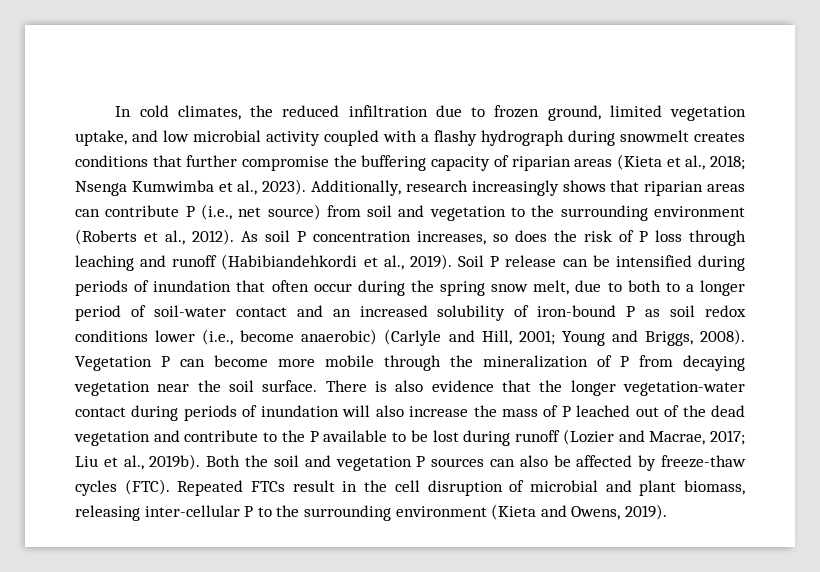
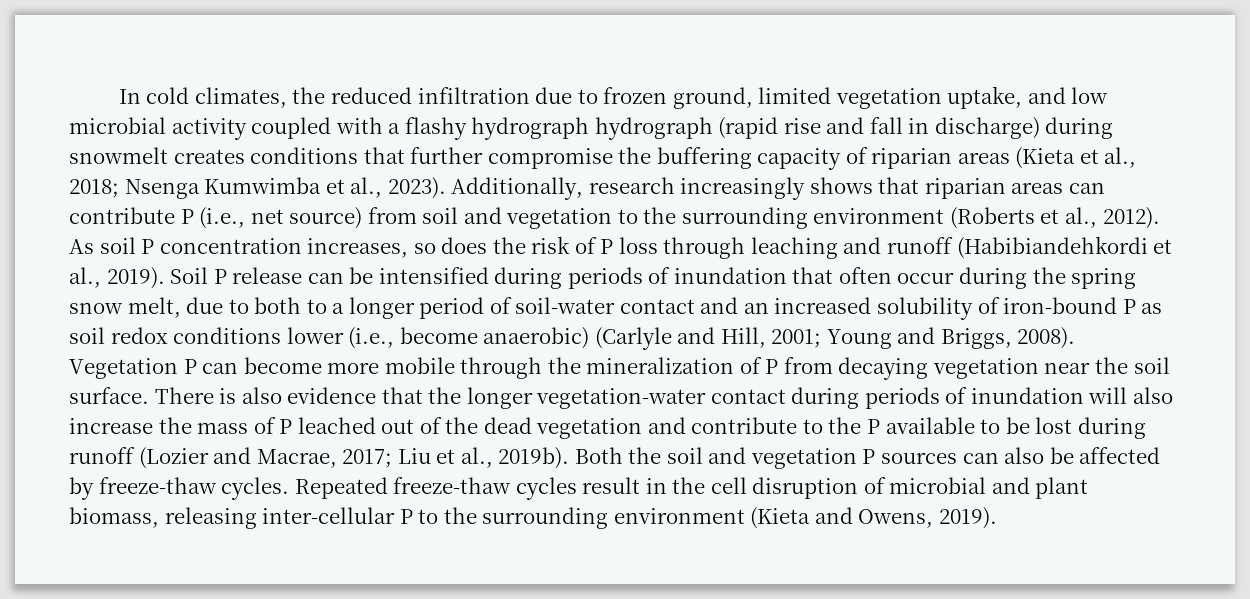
(564, 138) none -> [594,117,1040,140] hydrograph (rapid rise and fall in discharge)
[75,479,286,496] cycles (FTC). Repeated FTCs -> [221,477,577,500] cycles. Repeated freeze-thaw cycles

